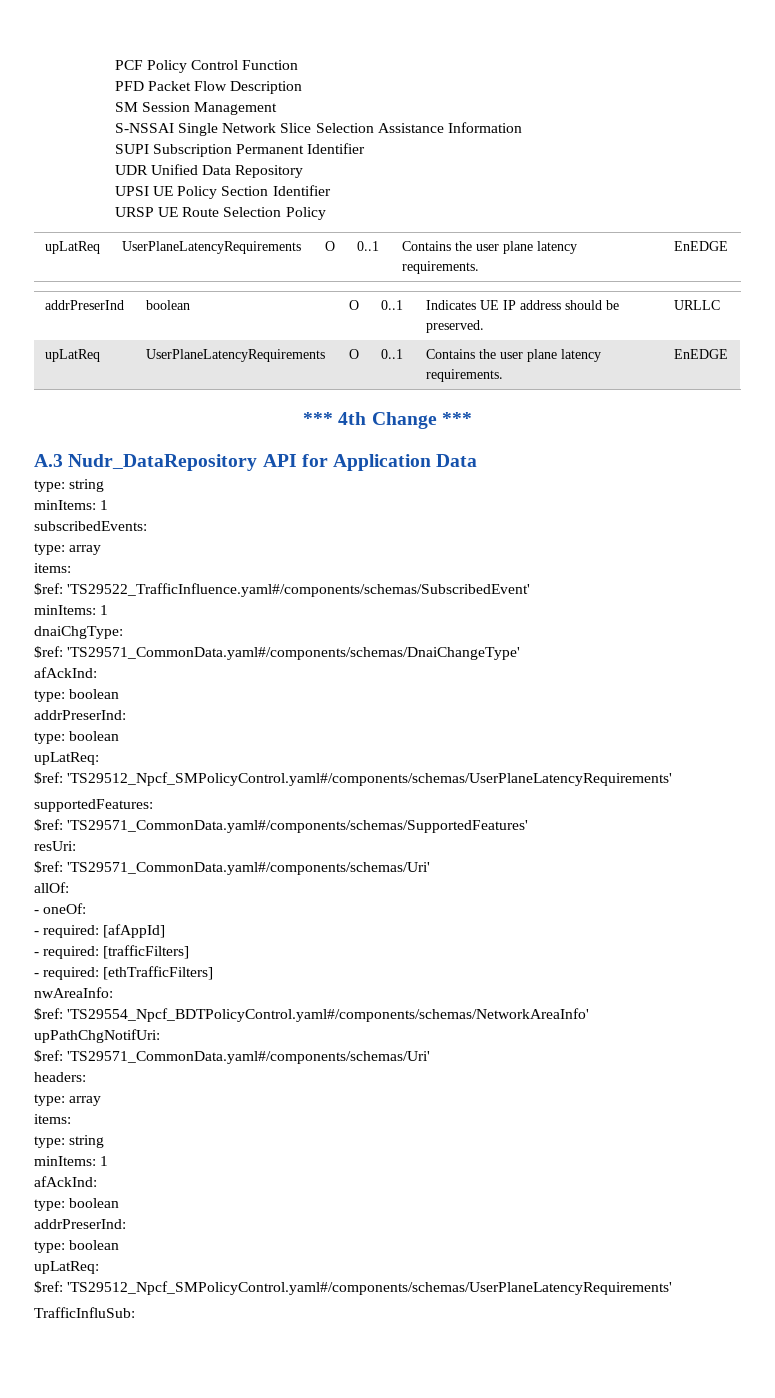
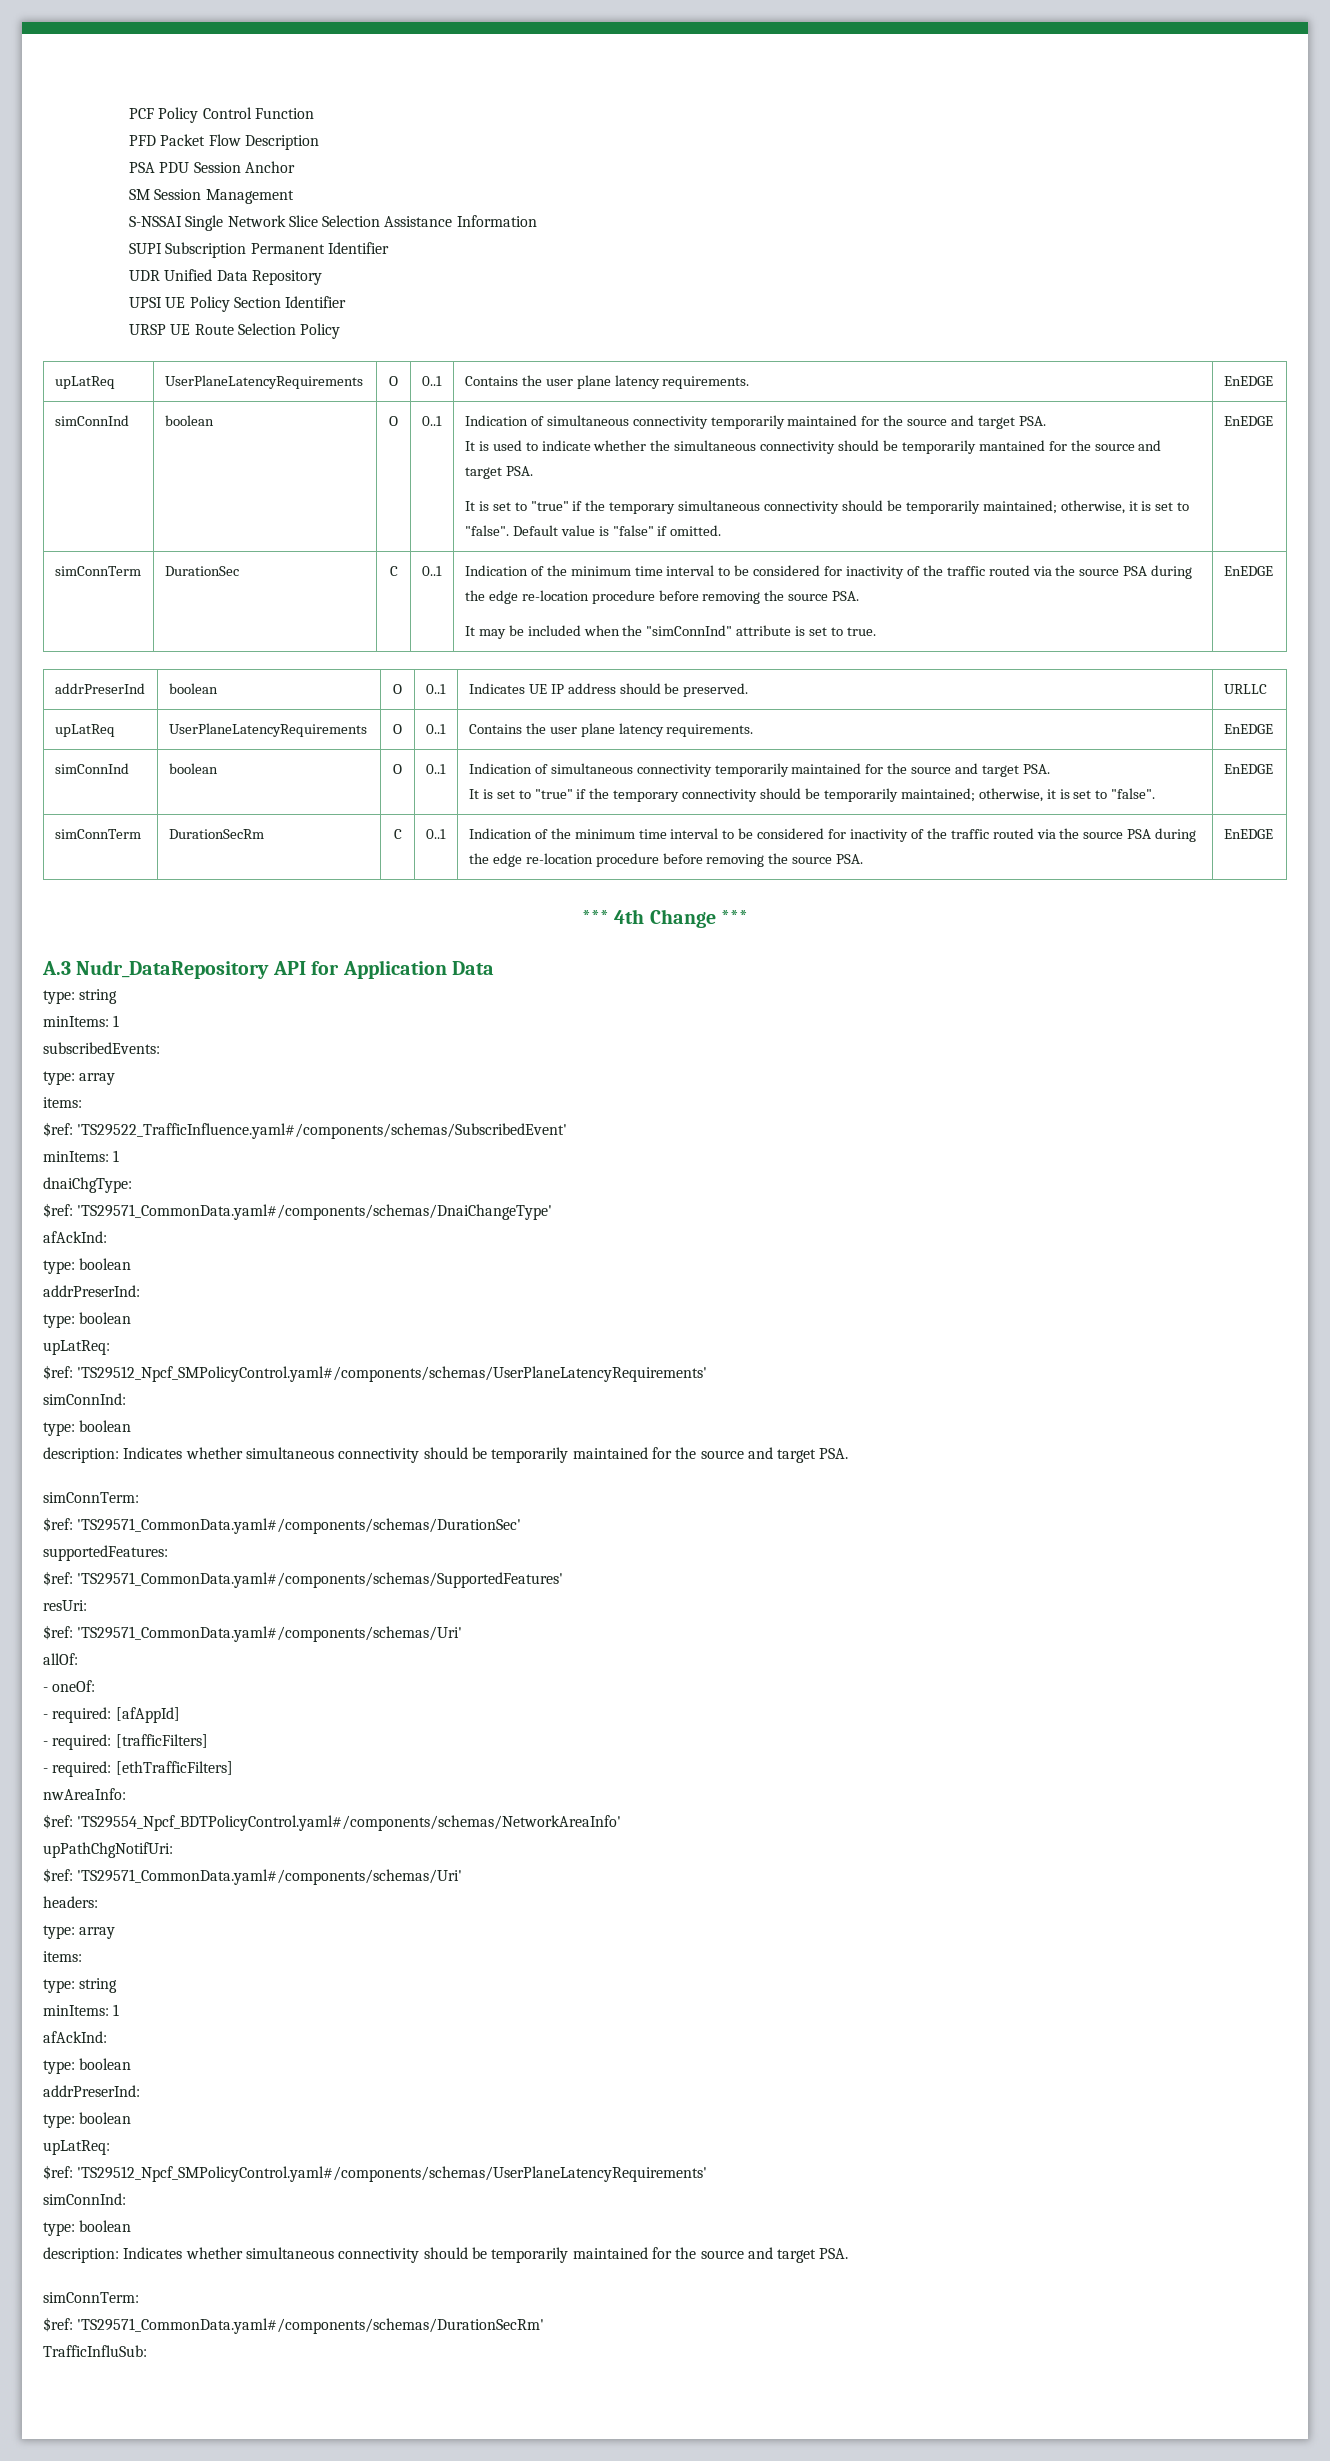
(303, 87) none -> [128,161,295,173] // PSA PDU Session Anchor
(728, 246) none -> [54,415,129,426] [164,415,214,426] [389,416,398,426] [421,416,442,426] [464,415,1046,429] [464,440,1162,454] [464,466,533,479] [464,500,1190,514] [464,525,722,536] [1223,416,1273,426] [54,566,141,576] [164,566,239,576] [389,566,398,576] [421,566,442,576] [464,565,1193,579] [464,590,860,604] [464,625,876,639] [1223,566,1273,576] // simConnInd | boolean | O | 0..1 | Indication of simultaneous connectivity temporarily maintained for the source and target PSA. // It is used to indicate whether the simultaneous connectivity should be temporarily mantained for the source and target PSA. // It is set to "true" if the temporary simultaneous connectivity should be temporarily maintained; otherwise, it is set to "false". Default value is "false" if omitted. | EnEDGE // simConnTerm | DurationSec | C | 0..1 | Indication of the minimum time interval to be considered for inactivity of the traffic routed via the source PSA during the edge re-location procedure before removing the source PSA. // It may be included when the "simConnInd" attribute is set to true. | EnEDGE
(728, 354) none -> [54,763,129,774] [168,763,218,774] [393,764,402,774] [425,764,446,774] [468,763,1050,777] [468,788,1156,802] [1223,764,1273,774] [54,829,141,839] [168,829,264,839] [393,829,402,839] [425,829,446,839] [468,828,1197,842] [468,853,864,867] [1223,829,1273,839] // simConnInd | boolean | O | 0..1 | Indication of simultaneous connectivity temporarily maintained for the source and target PSA. // It is set to "true" if the temporary connectivity should be temporarily maintained; otherwise, it is set to "false". | EnEDGE // simConnTerm | DurationSecRm | C | 0..1 | Indication of the minimum time interval to be considered for inactivity of the traffic routed via the source PSA during the edge re-location procedure before removing the source PSA. | EnEDGE
(673, 779) none -> [43,1393,126,1405] [43,1420,132,1436] [43,1447,849,1463] [43,1492,139,1503] [43,1517,522,1534] // simConnInd: // type: boolean // description: Indicates whether simultaneous connectivity should be temporarily maintained for the source and target PSA. // simConnTerm: // $ref: 'TS29571_CommonData.yaml#/components/schemas/DurationSec'
(673, 1288) none -> [43,2193,126,2205] [43,2220,132,2236] [43,2247,849,2263] [43,2292,139,2303] [43,2317,545,2334] // simConnInd: // type: boolean // description: Indicates whether simultaneous connectivity should be temporarily maintained for the source and target PSA. // simConnTerm: // $ref: 'TS29571_CommonData.yaml#/components/schemas/DurationSecRm'

